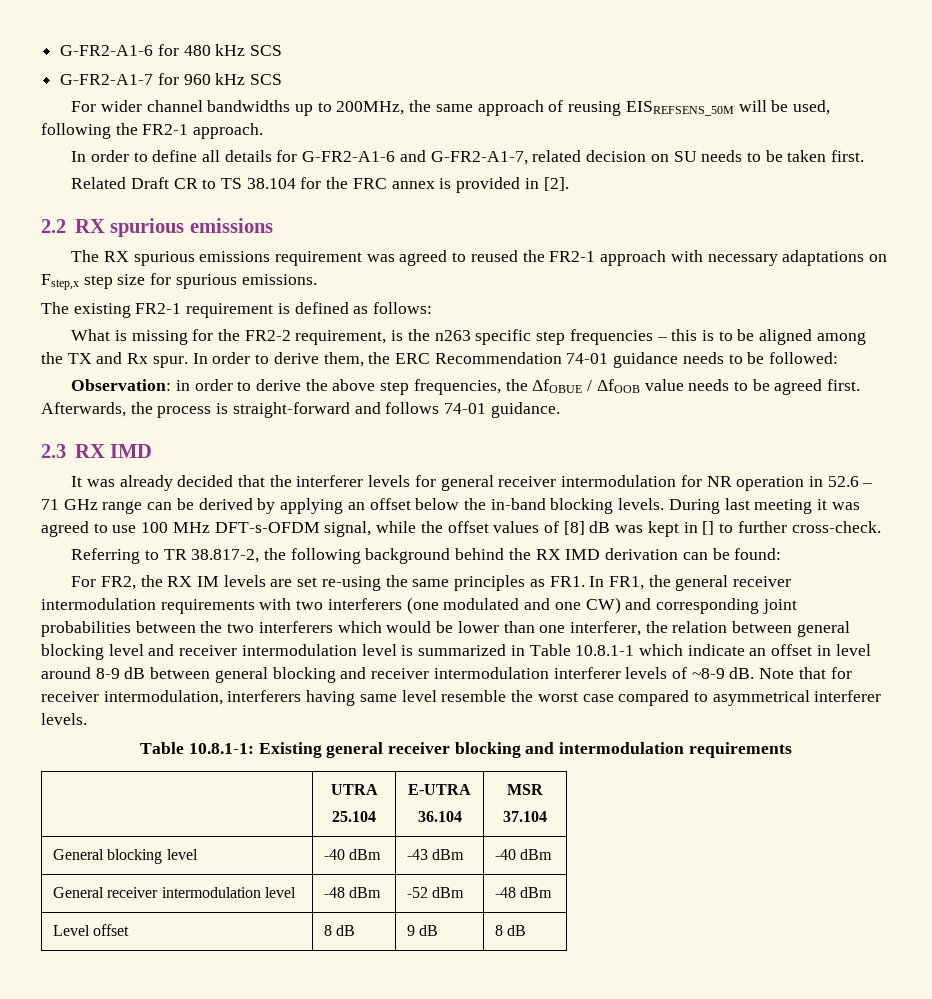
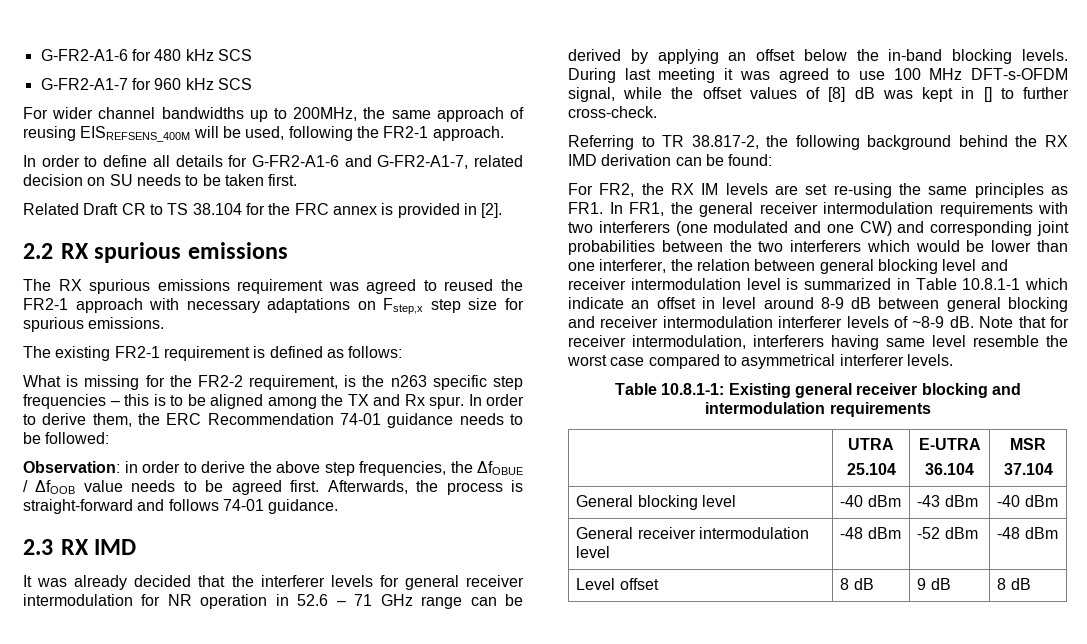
[625,101,734,116] EISREFSENS_50M -> [80,126,191,142] EISREFSENS_400M

